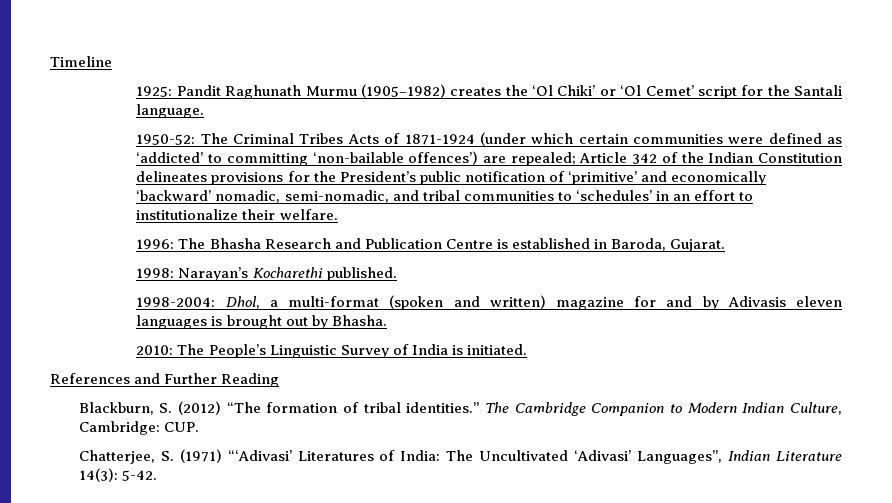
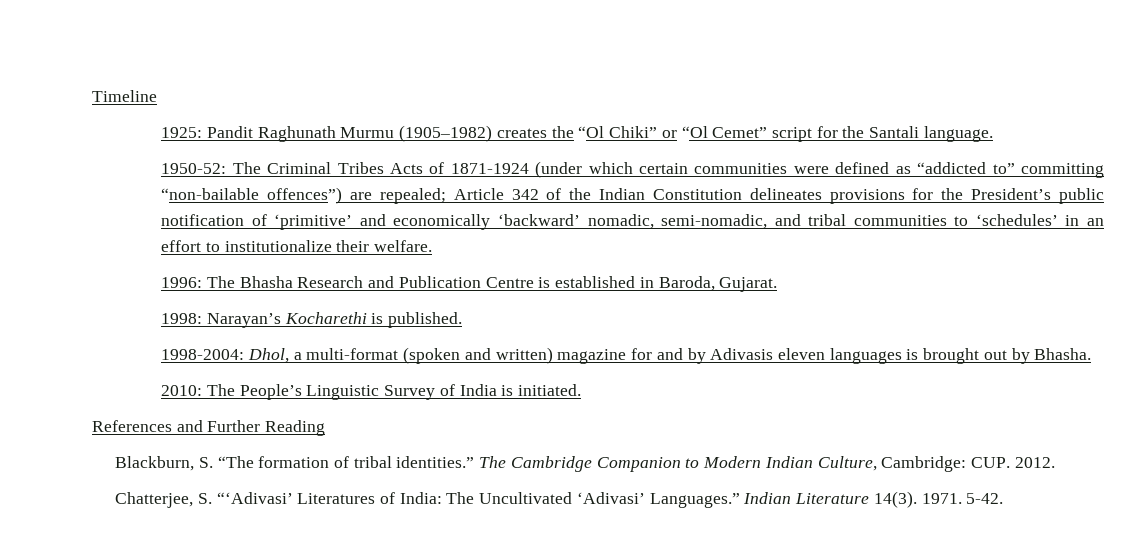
[532,85,694,96] ‘Ol Chiki’ or ‘Ol Cemet’ -> [578,126,768,138] “Ol Chiki” or “Ol Cemet”
[136,151,479,166] ‘addicted’ to committing ‘non-bailable offences’) -> [917,162,1104,178] [161,187,343,204] “addicted to” committing “non-bailable offences”)
(323, 272) none -> [371,313,384,324] is
[178,401,222,415] (2012) -> (213, 462) none
(199, 427) none -> [1014,457,1055,468] 2012.
[179,449,222,463] (1971) -> (212, 498) none
[637,450,723,464] Languages”, -> [649,493,740,508] Languages.”
[78,468,118,482] 14(3): -> [873,491,962,508] 14(3). 1971.

